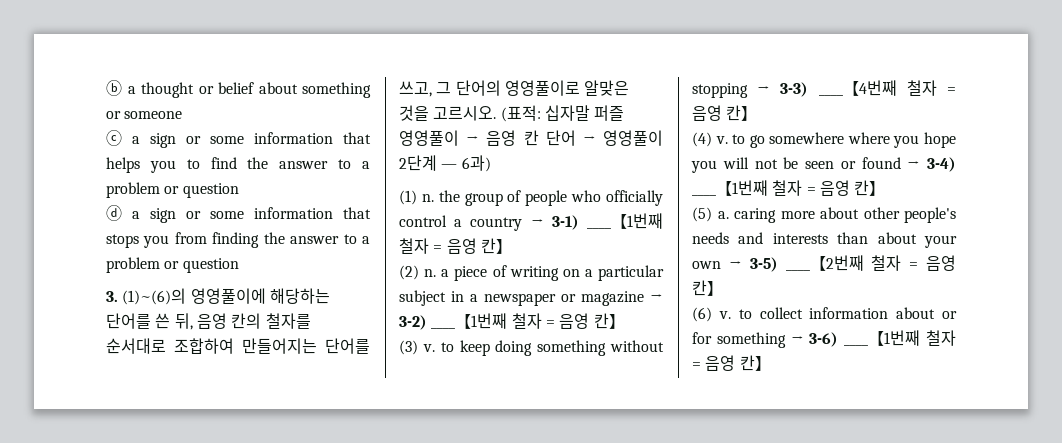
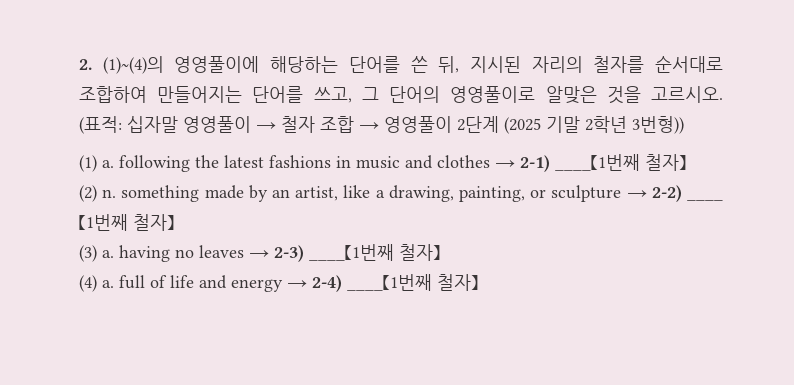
[106,80,371,98] [106,111,183,119] [106,130,371,148] [106,157,370,173] [106,182,239,198] [106,205,371,223] [106,232,370,248] [106,257,239,273] [106,288,187,305] ⓑ a thought or belief about something or someone // ⓒ a sign or some information that helps you to find the answer to a problem or question // ⓓ a sign or some information that stops you from finding the answer to a problem or question // 3. (1)~(6)의 -> [79,56,164,74] 2. (1)~(4)의
[196,313,262,329] 음영 칸의 -> [469,56,583,73] 지시된 자리의
[594,105,625,121] 퍼즐 -> (178, 124) none
[486,130,663,146] [399,155,491,172] [399,190,663,206] [399,213,663,231] [399,238,496,254] 음영 칸 단어 → 영영풀이 2단계 — 6과) // (1) n. the group of people who officially control a country → 3-1) ____【1번째 철자 = 음영 칸 -> [281,116,684,134] [79,154,679,172] 철자 조합 → 영영풀이 2단계 (2025 기말 2학년 3번형)) // (1) a. following the latest fashions in music and clothes → 2-1) ____【1번째 철자
[441,265,664,281] [399,290,663,306] [399,313,609,330] a piece of writing on a particular subject in a newspaper or magazine → 3-2) ____【1번째 철자 = 음영 칸 -> [121,185,723,202] [79,214,167,231] something made by an artist, like a drawing, painting, or sculpture → 2-2) ____【1번째 철자
[422,340,664,356] [692,80,956,98] [692,105,758,121] [692,132,956,148] [691,157,956,173] [692,180,886,196] [692,207,956,223] [692,232,957,248] [692,255,956,272] [692,280,723,296] [692,307,957,322] [692,330,956,348] [692,355,755,371] v. to keep doing something without stopping → 3-3) ____【4번째 철자 = 음영 칸】 // (4) v. to go somewhere where you hope you will not be seen or found → 3-4) ____【1번째 철자 = 음영 칸】 // (5) a. caring more about other people's needs and interests than about your own → 3-5) ____【2번째 철자 = 음영 칸】 // (6) v. to collect information about or for something → 3-6) ____【1번째 철자 = 음영 칸 -> [102,244,440,262] [79,274,471,292] a. having no leaves → 2-3) ____【1번째 철자】 // (4) a. full of life and energy → 2-4) ____【1번째 철자

